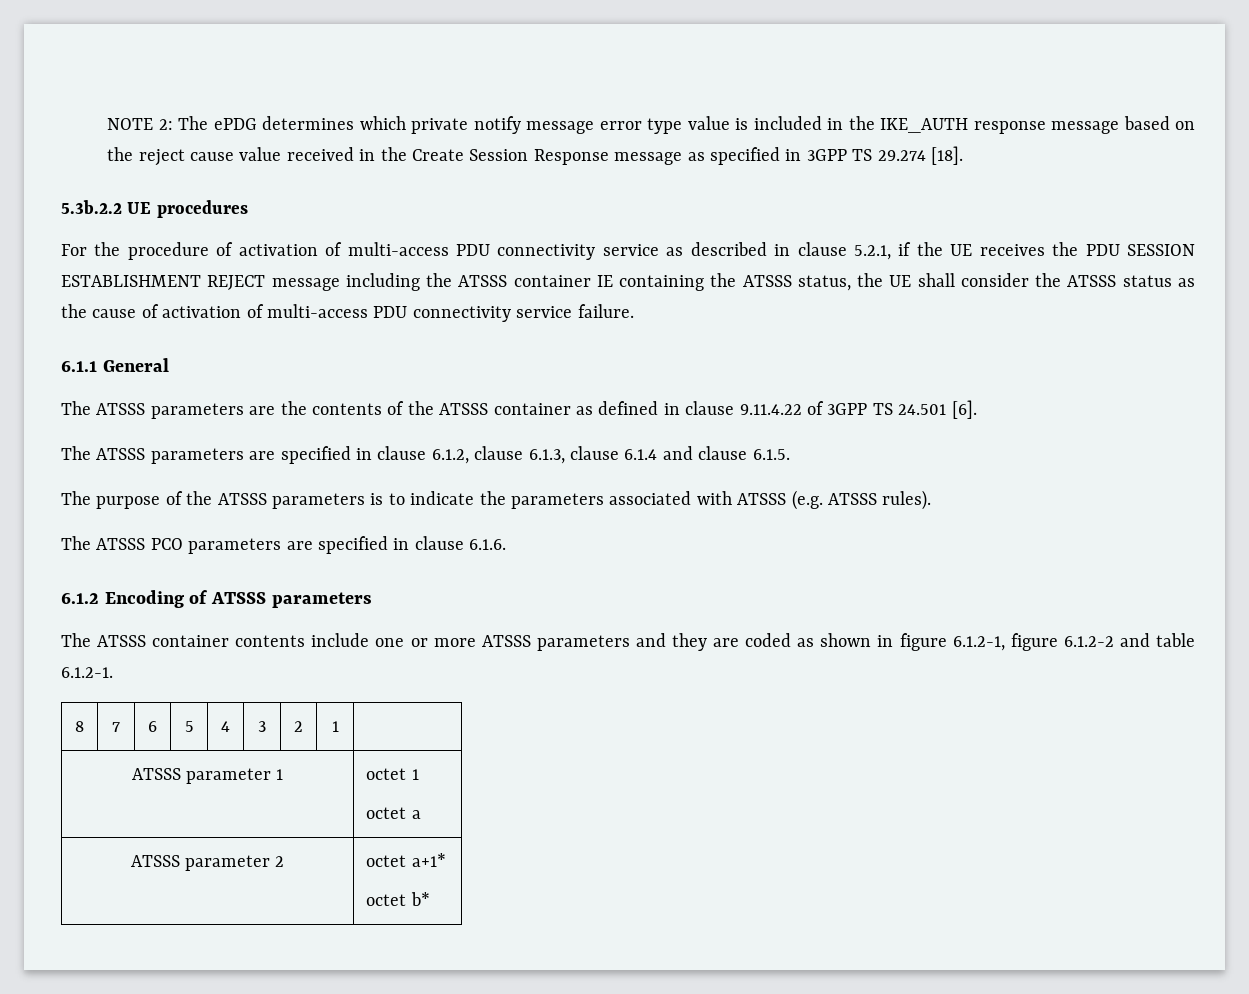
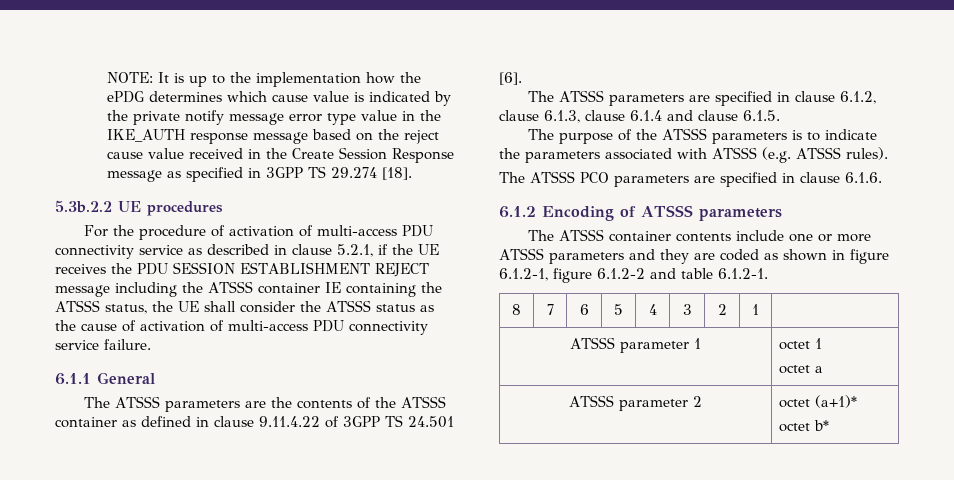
[107,116,406,130] NOTE 2: The ePDG determines which -> [107,72,422,87] [107,91,452,106] [107,110,129,121] NOTE: It is up to the implementation how the ePDG determines which cause value is indicated by the
[735,116,822,130] is included -> (398, 115) none
[411,853,446,867] a+1* -> [815,395,858,408] (a+1)*

